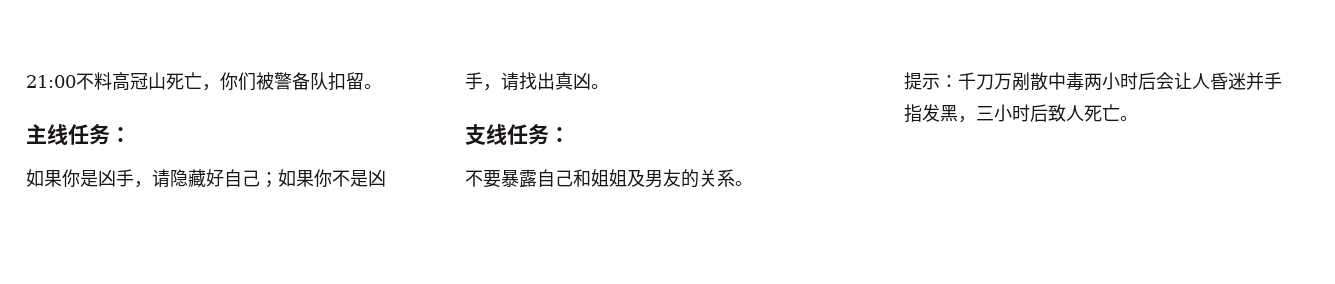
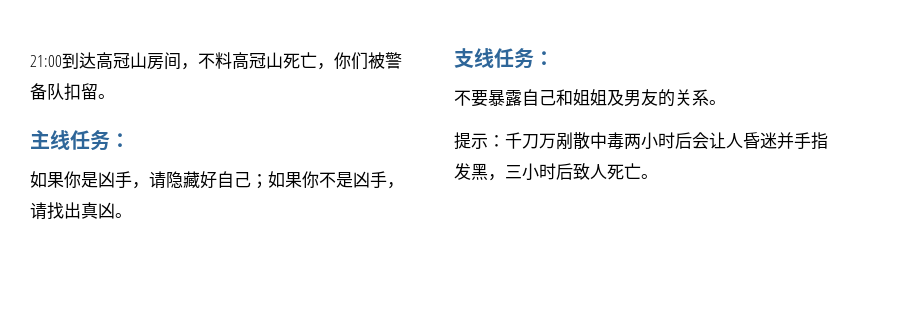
(76, 81) none -> [62,52,198,70] 到达高冠山房间，

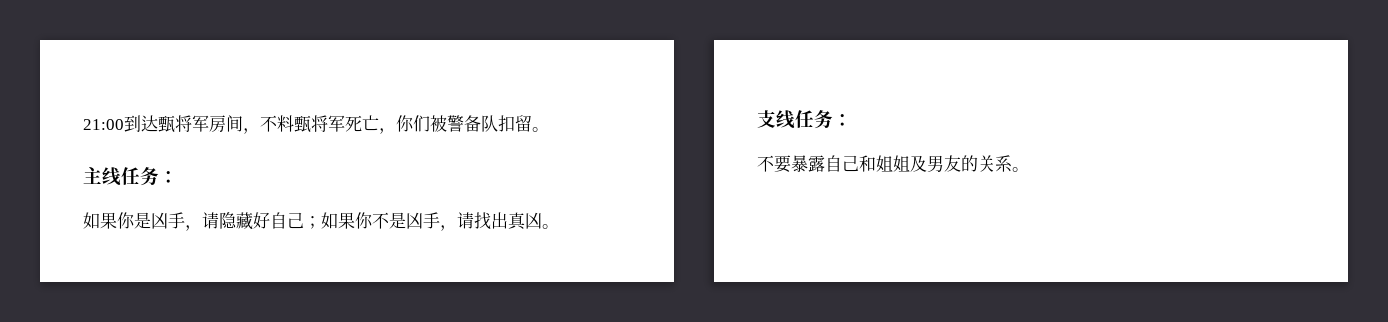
[96,52,147,70] 高冠山 -> [158,115,209,133] 甄将军
[232,52,283,70] 高冠山 -> [294,115,345,133] 甄将军
[454,132,828,150] [454,163,658,181] // 提示：千刀万剐散中毒两小时后会让人昏迷并手指发黑，三小时后致人死亡。 -> (1029, 169) none

